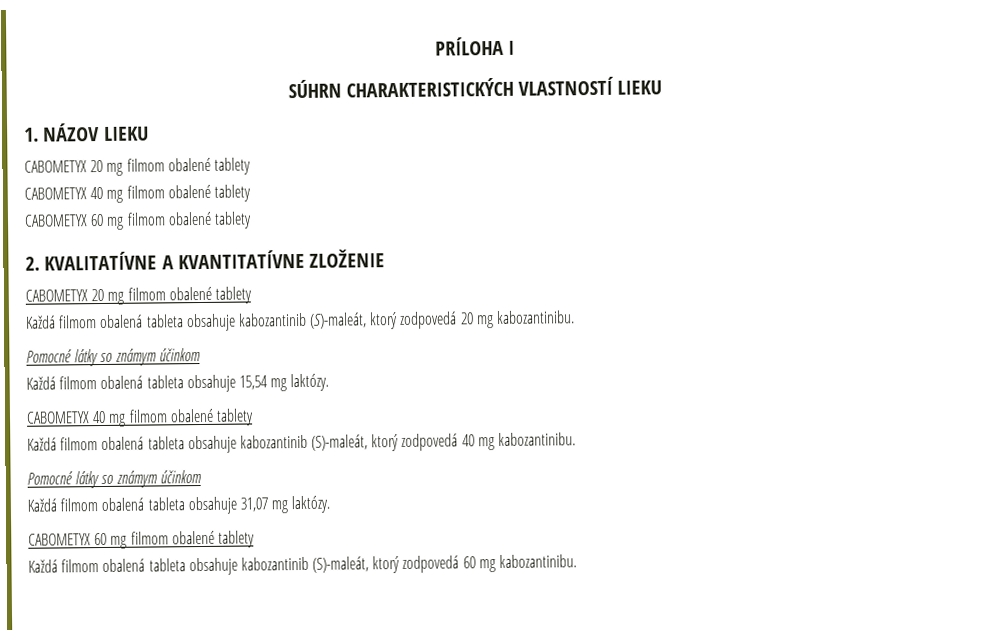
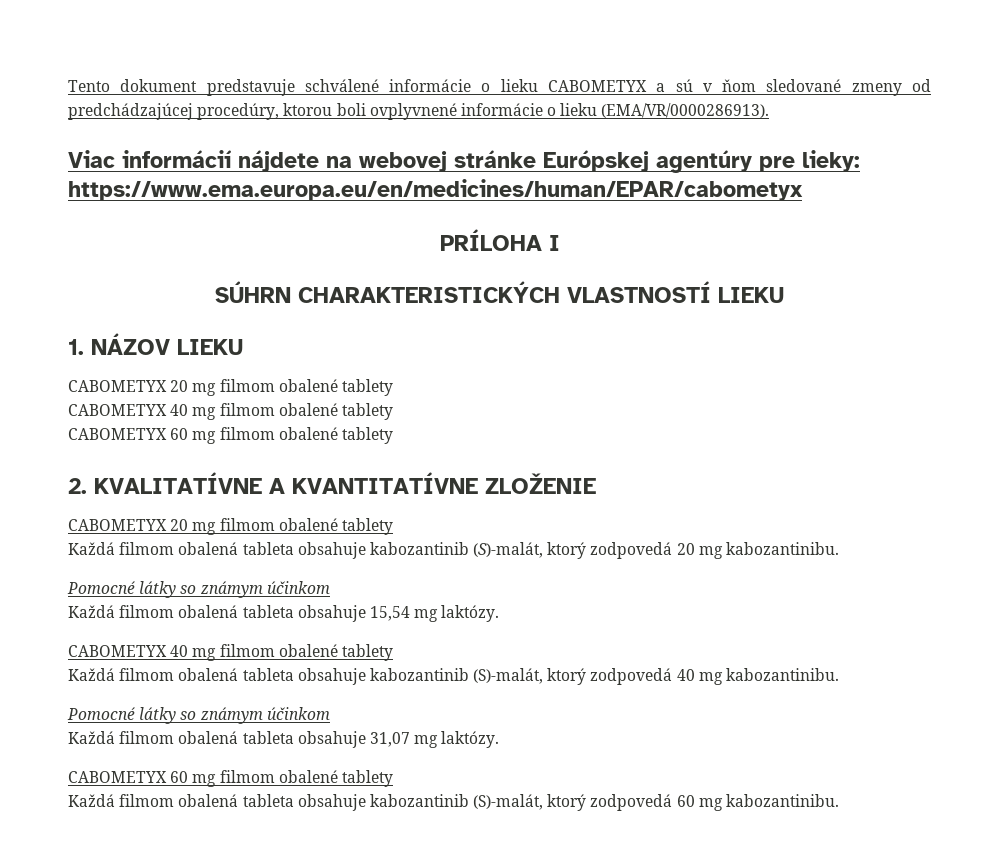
(434, 46) none -> [68,79,932,96] [68,103,770,120] [68,150,860,173] [68,179,803,201] Tento dokument predstavuje schválené informácie o lieku CABOMETYX a sú v ňom sledované zmeny od predchádzajúcej procedúry, ktorou boli ovplyvnené informácie o lieku (EMA/VR/0000286913). // Viac informácií nájdete na webovej stránke Európskej agentúry pre lieky: https://www.ema.europa.eu/en/medicines/human/EPAR/cabometyx //
[309,312,368,329] (S)-maleát, -> [473,542,544,558] (S)-malát,
[311,434,369,451] (S)-maleát, -> [473,668,544,684] (S)-malát,
[312,556,370,573] (S)-maleát, -> [473,794,544,810] (S)-malát,

